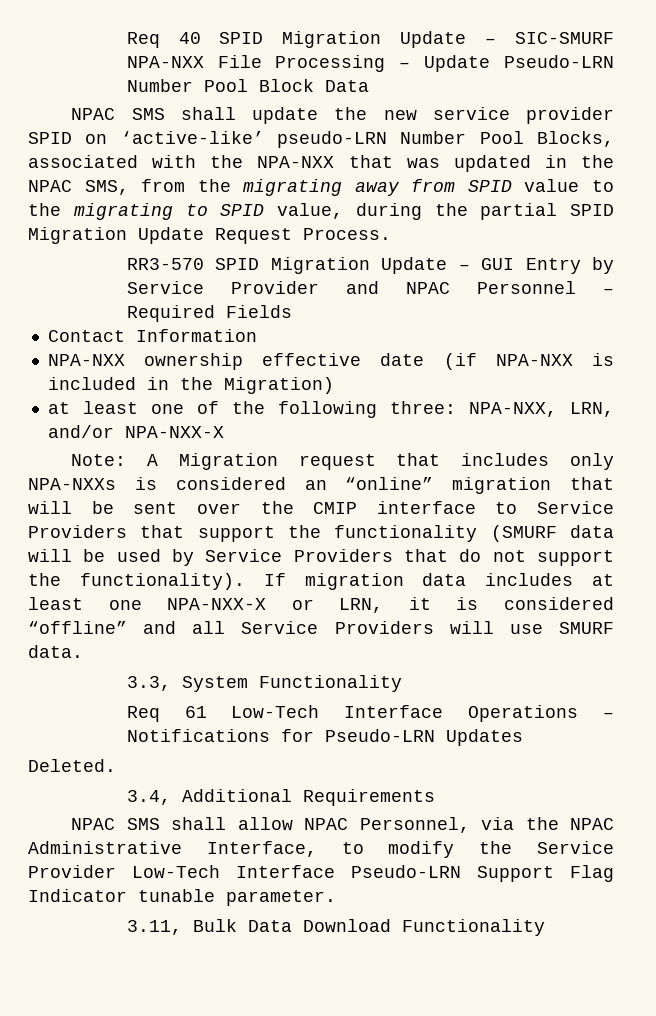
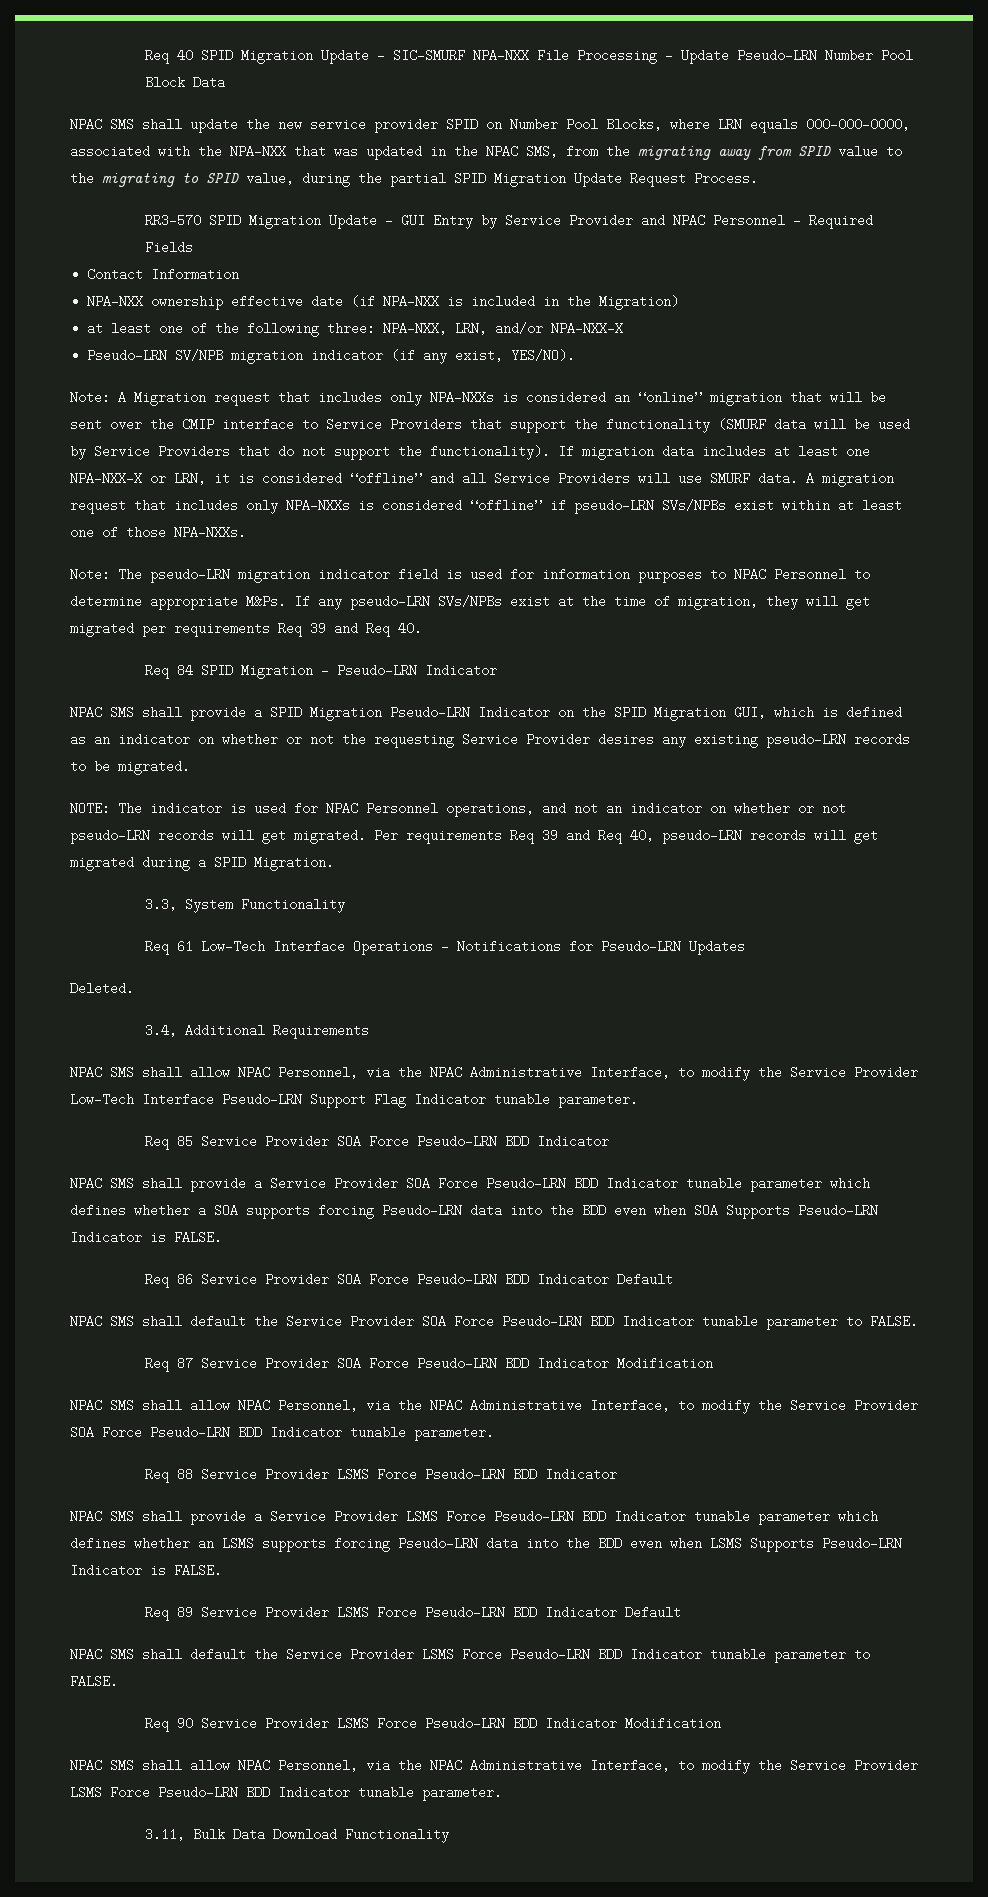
[120,131,387,148] ‘active-like’ pseudo-LRN -> (502, 125) none
(614, 139) none -> [670,118,910,133] where LRN equals 000-000-0000,
(224, 432) none -> [87,349,576,364] // Pseudo-LRN SV/NPB migration indicator (if any exist, YES/NO).
(83, 651) none -> [806,472,894,487] [70,499,902,514] [70,526,246,539] [70,568,870,583] [70,595,870,610] [70,622,422,637] [145,664,498,679] [70,706,902,721] [70,733,910,748] [70,760,190,775] [70,802,846,817] [70,829,878,844] [70,856,334,871] A migration request that includes only NPA-NXXs is considered “offline” if pseudo-LRN SVs/NPBs exist within at least one of those NPA-NXXs. // Note: The pseudo-LRN migration indicator field is used for information purposes to NPAC Personnel to determine appropriate M&Ps. If any pseudo-LRN SVs/NPBs exist at the time of migration, they will get migrated per requirements Req 39 and Req 40. // Req 84 SPID Migration – Pseudo-LRN Indicator // NPAC SMS shall provide a SPID Migration Pseudo-LRN Indicator on the SPID Migration GUI, which is defined as an indicator on whether or not the requesting Service Provider desires any existing pseudo-LRN records to be migrated. // NOTE: The indicator is used for NPAC Personnel operations, and not an indicator on whether or not pseudo-LRN records will get migrated. Per requirements Req 39 and Req 40, pseudo-LRN records will get migrated during a SPID Migration.
(336, 898) none -> [145,1135,610,1150] [70,1177,870,1192] [70,1204,878,1219] [70,1231,222,1244] [145,1273,674,1288] [70,1315,918,1330] [145,1357,714,1372] [70,1399,918,1414] [70,1426,494,1441] [145,1468,618,1483] [70,1510,878,1525] [70,1537,902,1552] [70,1564,222,1577] [145,1606,682,1621] [70,1648,870,1663] [70,1675,118,1688] [145,1717,722,1732] [70,1759,918,1774] [70,1786,502,1801] // Req 85 Service Provider SOA Force Pseudo-LRN BDD Indicator // NPAC SMS shall provide a Service Provider SOA Force Pseudo-LRN BDD Indicator tunable parameter which defines whether a SOA supports forcing Pseudo-LRN data into the BDD even when SOA Supports Pseudo-LRN Indicator is FALSE. // Req 86 Service Provider SOA Force Pseudo-LRN BDD Indicator Default // NPAC SMS shall default the Service Provider SOA Force Pseudo-LRN BDD Indicator tunable parameter to FALSE. // Req 87 Service Provider SOA Force Pseudo-LRN BDD Indicator Modification // NPAC SMS shall allow NPAC Personnel, via the NPAC Administrative Interface, to modify the Service Provider SOA Force Pseudo-LRN BDD Indicator tunable parameter. // Req 88 Service Provider LSMS Force Pseudo-LRN BDD Indicator // NPAC SMS shall provide a Service Provider LSMS Force Pseudo-LRN BDD Indicator tunable parameter which defines whether an LSMS supports forcing Pseudo-LRN data into the BDD even when LSMS Supports Pseudo-LRN Indicator is FALSE. // Req 89 Service Provider LSMS Force Pseudo-LRN BDD Indicator Default // NPAC SMS shall default the Service Provider LSMS Force Pseudo-LRN BDD Indicator tunable parameter to FALSE. // Req 90 Service Provider LSMS Force Pseudo-LRN BDD Indicator Modification // NPAC SMS shall allow NPAC Personnel, via the NPAC Administrative Interface, to modify the Service Provider LSMS Force Pseudo-LRN BDD Indicator tunable parameter.

